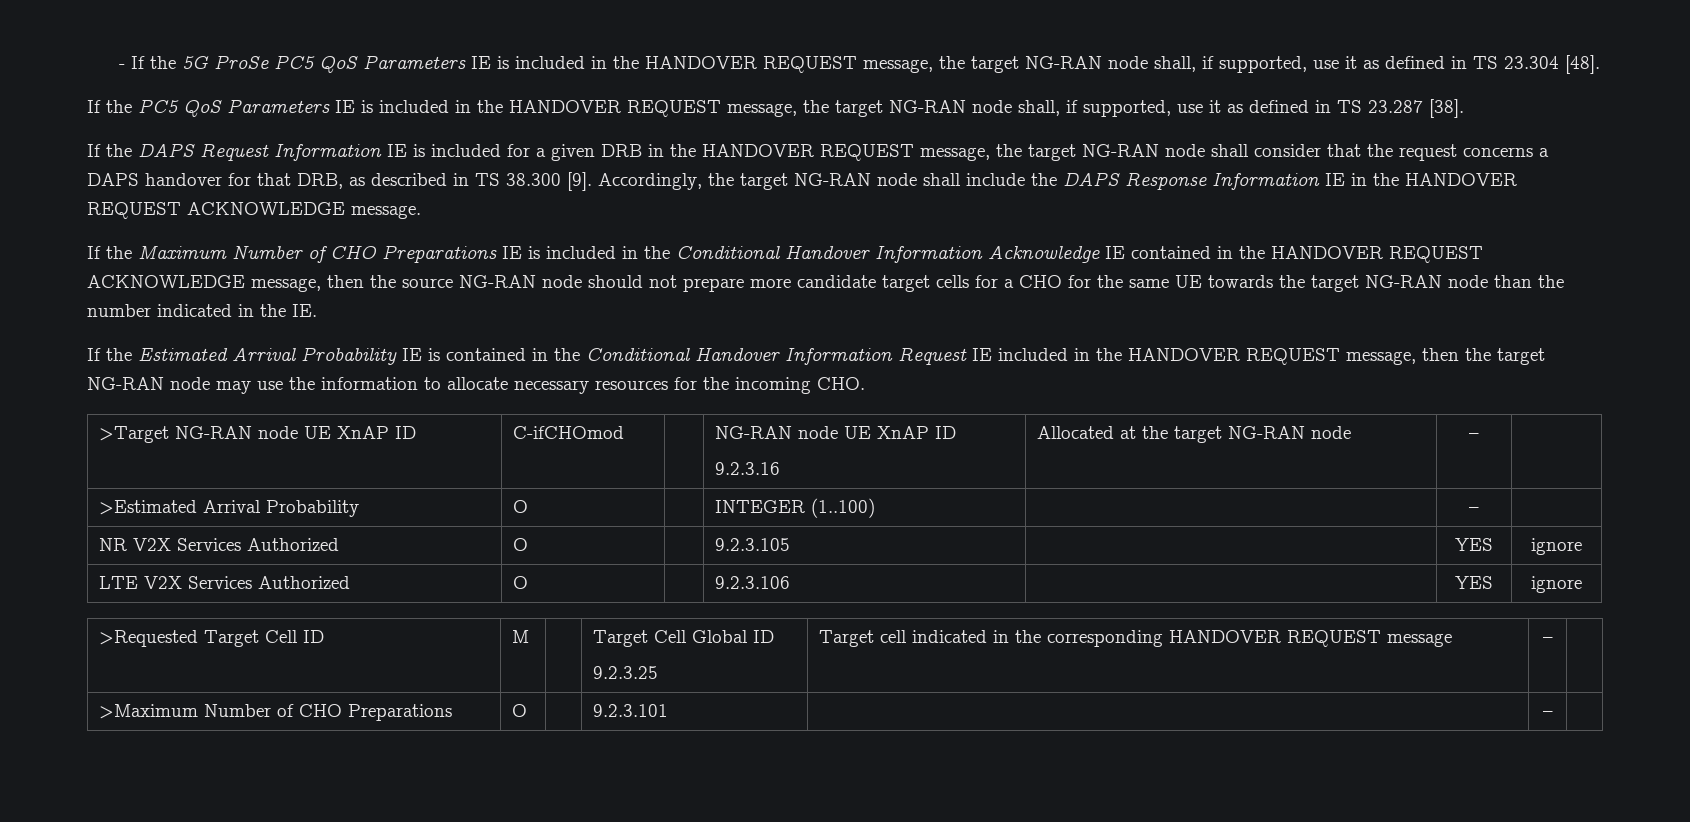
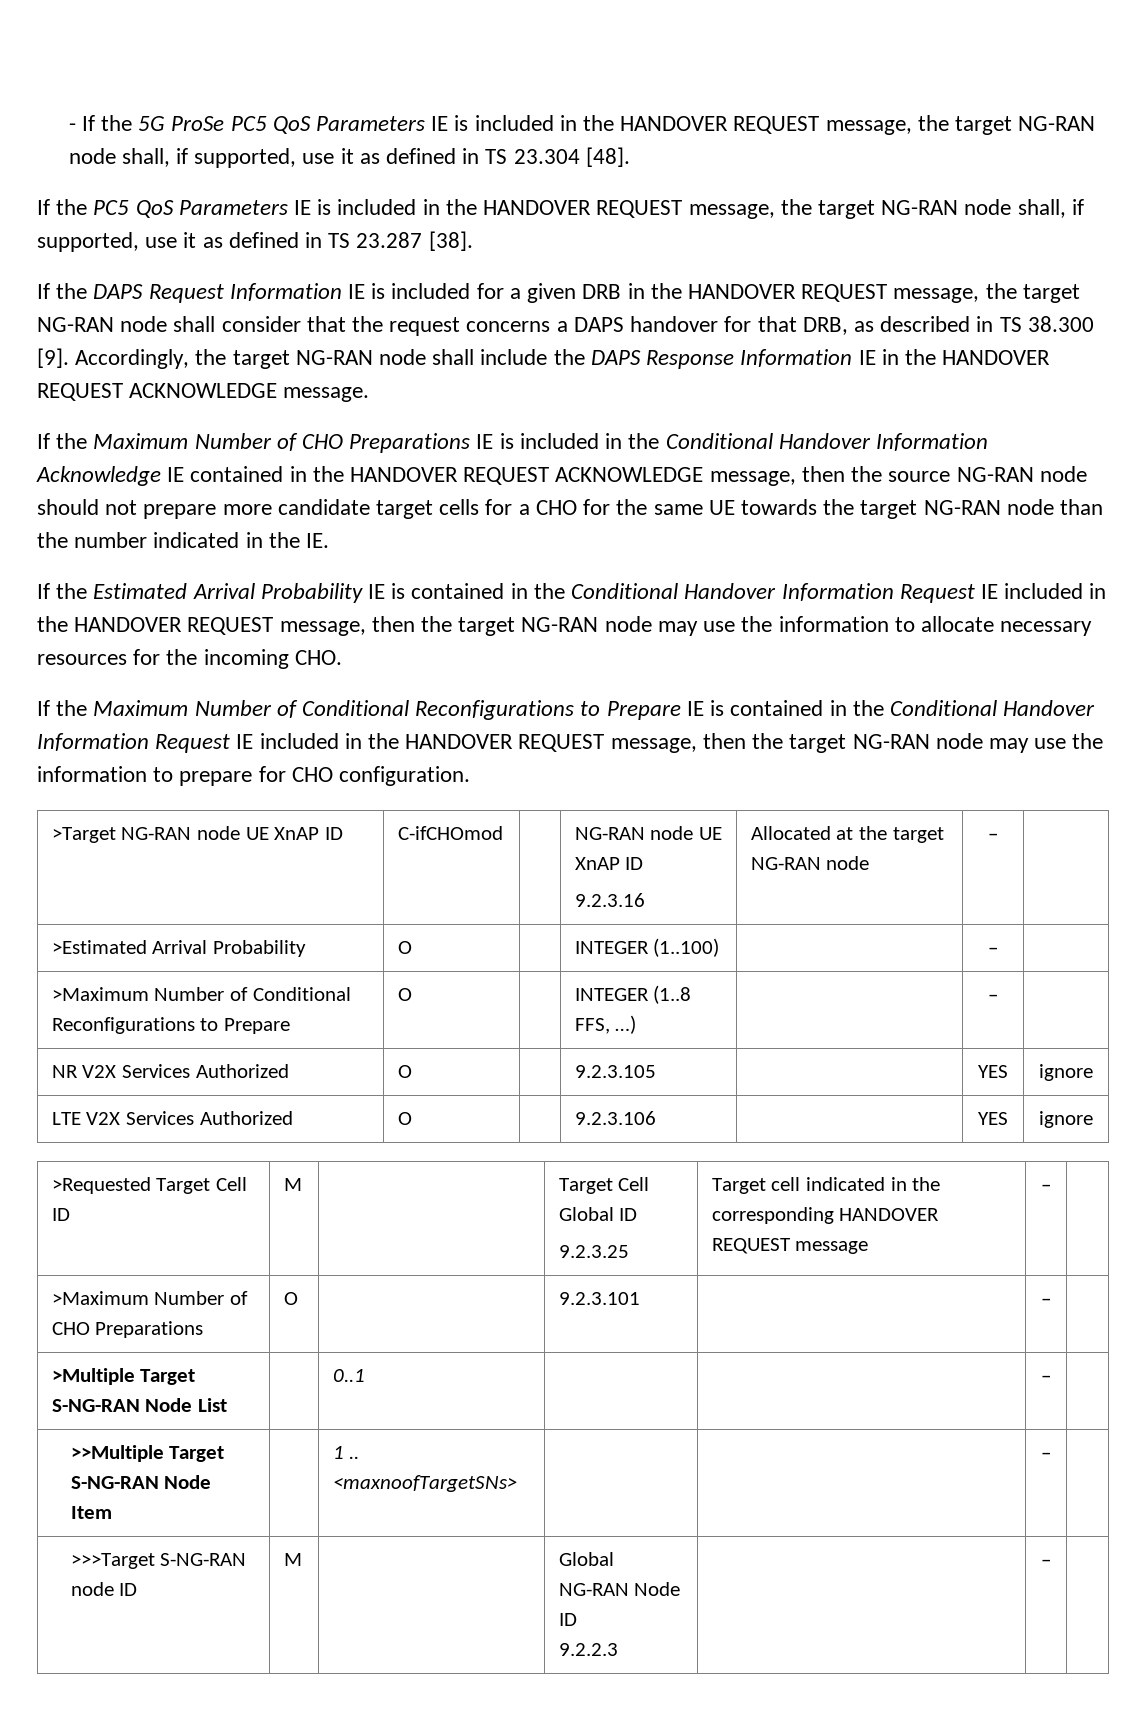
(865, 383) none -> [37,700,1096,720] [37,733,1104,753] [37,766,471,786] // If the Maximum Number of Conditional Reconfigurations to Prepare IE is contained in the Conditional Handover Information Request IE included in the HANDOVER REQUEST message, then the target NG-RAN node may use the information to prepare for CHO configuration.
(1479, 510) none -> [51,987,351,1001] [51,1017,291,1034] [397,988,412,1001] [574,985,692,1004] [574,1015,637,1034] [988,994,998,1001] // >Maximum Number of Conditional Reconfigurations to Prepare | O | | INTEGER (1..8 FFS, …) | | – |
(1553, 714) none -> [51,1368,196,1385] [51,1398,228,1412] [332,1369,365,1382] [1041,1375,1051,1382] [70,1445,225,1462] [70,1475,212,1489] [70,1506,112,1519] [332,1446,360,1459] [332,1475,517,1492] [1041,1452,1051,1459] [70,1553,247,1569] [70,1582,138,1596] [283,1553,302,1566] [558,1552,614,1566] [558,1582,681,1596] [558,1613,577,1626] [558,1643,618,1656] [1041,1559,1051,1566] // >Multiple Target S-NG-RAN Node List | | 0..1 | | | – | // >>Multiple Target S-NG-RAN Node Item | | 1 .. <maxnoofTargetSNs> | | | – | // >>>Target S-NG-RAN node ID | M | | Global NG-RAN Node ID // 9.2.2.3 | | – |

